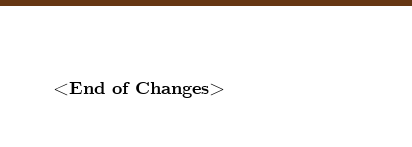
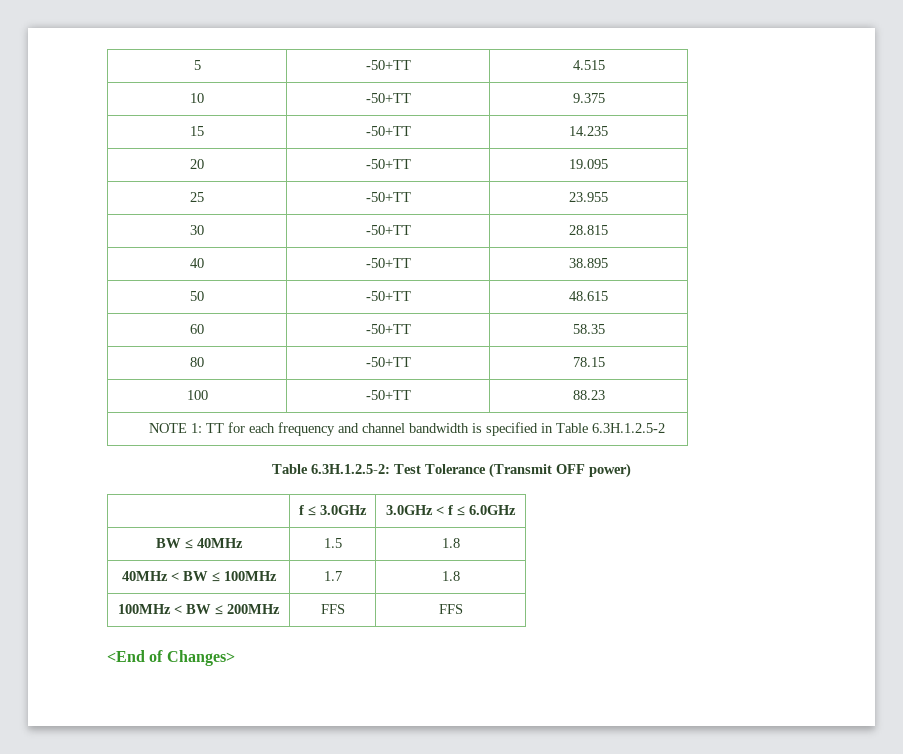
(53, 89) none -> [193,60,201,70] [365,60,411,70] [572,60,605,70] [190,93,204,103] [365,93,411,103] [572,93,605,103] [190,126,204,136] [365,126,411,136] [569,126,608,136] [190,159,204,169] [365,159,411,169] [569,159,608,169] [190,192,204,202] [365,192,411,202] [569,192,608,202] [190,225,204,235] [365,225,411,235] [569,225,608,235] [190,258,204,268] [365,258,411,268] [569,258,608,268] [190,291,204,301] [365,291,411,301] [569,291,608,301] [190,324,204,334] [365,324,411,334] [572,324,605,334] [190,357,204,367] [365,357,411,367] [572,357,605,367] [186,390,208,400] [365,390,411,400] [572,390,605,400] [148,422,665,436] [272,463,631,478] [299,505,367,516] [386,505,516,516] [155,538,243,549] [323,538,342,548] [441,538,460,548] [121,571,277,582] [323,571,342,581] [441,571,460,581] [118,604,280,615] [320,604,345,614] [438,604,463,614] 5 | -50+TT | 4.515 // 10 | -50+TT | 9.375 // 15 | -50+TT | 14.235 // 20 | -50+TT | 19.095 // 25 | -50+TT | 23.955 // 30 | -50+TT | 28.815 // 40 | -50+TT | 38.895 // 50 | -50+TT | 48.615 // 60 | -50+TT | 58.35 // 80 | -50+TT | 78.15 // 100 | -50+TT | 88.23 // NOTE 1: TT for each frequency and channel bandwidth is specified in Table 6.3H.1.2.5-2 // Table 6.3H.1.2.5-2: Test Tolerance (Transmit OFF power) // | f ≤ 3.0GHz | 3.0GHz < f ≤ 6.0GHz // BW ≤ 40MHz | 1.5 | 1.8 // 40MHz < BW ≤ 100MHz | 1.7 | 1.8 // 100MHz < BW ≤ 200MHz | FFS | FFS //

